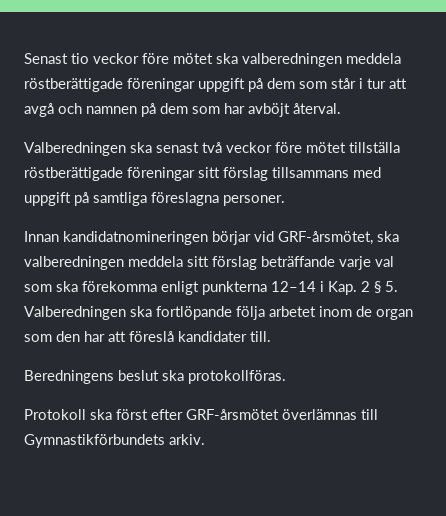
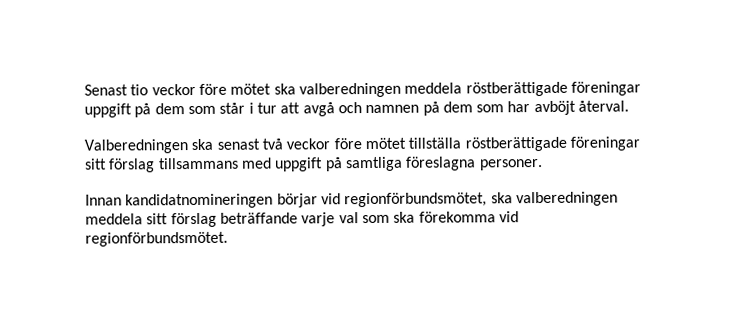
[278,231,373,245] GRF-årsmötet, -> [344,192,488,208] regionförbundsmötet,
[161,281,398,295] [24,306,413,320] [24,331,271,342] [24,370,286,384] [24,409,378,420] [24,434,205,448] enligt punkterna 12–14 i Kap. 2 § 5. Valberedningen ska fortlöpande följa arbetet inom de organ som den har att föreslå kandidater till. // Beredningens beslut ska protokollföras. // Protokoll ska först efter GRF-årsmötet överlämnas till Gymnastikförbundets arkiv. -> [498,211,519,223] [85,231,228,247] vid regionförbundsmötet.

